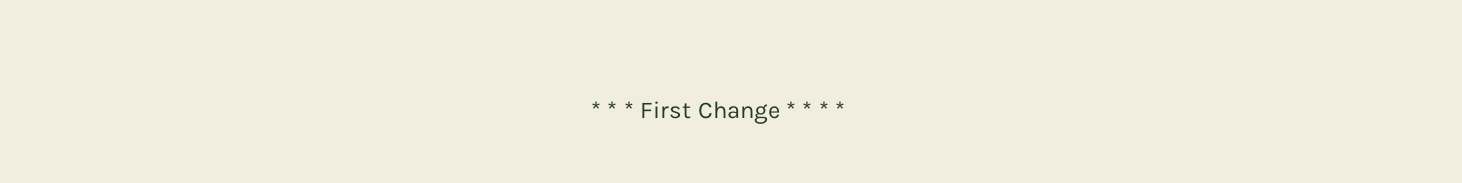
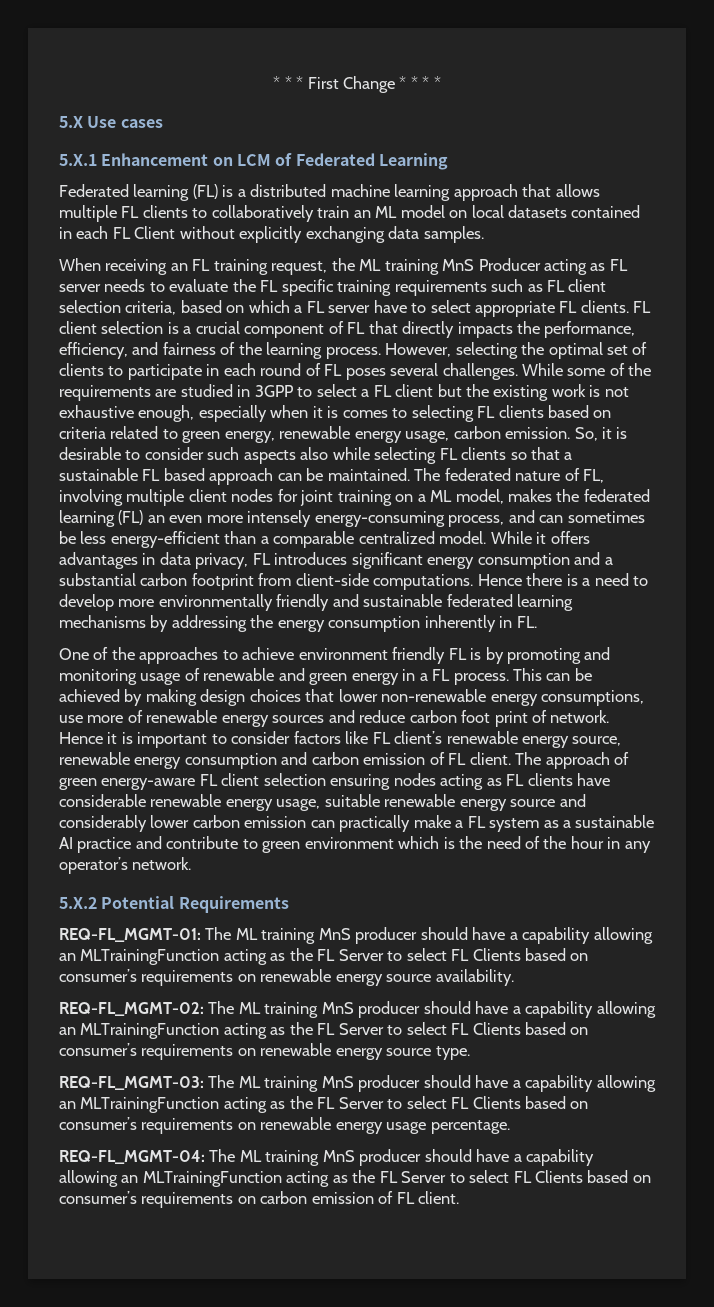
(846, 109) none -> [59,116,163,128] [59,153,448,170] [59,184,600,201] [59,205,641,222] [59,226,484,243] [59,258,628,275] [59,279,607,296] [59,300,652,317] [59,321,636,338] [59,342,648,359] [59,363,652,380] [59,384,629,401] [59,405,612,422] [59,426,628,443] [59,447,573,464] [59,468,605,485] [59,489,650,506] [59,510,645,527] [59,531,590,548] [59,552,613,569] [59,573,649,590] [59,594,574,611] [59,615,537,632] [59,647,611,664] [59,668,592,685] [59,689,645,706] [59,710,610,727] [59,731,622,748] [59,752,630,769] [59,773,611,790] [59,794,586,811] [59,815,655,832] [59,836,651,853] [59,857,192,874] [59,896,289,913] [59,927,653,944] [59,948,589,965] [59,969,514,986] [59,1001,656,1018] [59,1022,589,1039] [59,1043,470,1060] [59,1075,656,1092] [59,1096,589,1113] [59,1117,510,1134] [59,1149,595,1166] [59,1170,651,1187] [59,1191,460,1208] // 5.X Use cases // 5.X.1 Enhancement on LCM of Federated Learning // Federated learning (FL) is a distributed machine learning approach that allows multiple FL clients to collaboratively train an ML model on local datasets contained in each FL Client without explicitly exchanging data samples. // When receiving an FL training request, the ML training MnS Producer acting as FL server needs to evaluate the FL specific training requirements such as FL client selection criteria, based on which a FL server have to select appropriate FL clients. FL client selection is a crucial component of FL that directly impacts the performance, efficiency, and fairness of the learning process. However, selecting the optimal set of clients to participate in each round of FL poses several challenges. While some of the requirements are studied in 3GPP to select a FL client but the existing work is not exhaustive enough, especially when it is comes to selecting FL clients based on criteria related to green energy, renewable energy usage, carbon emission. So, it is desirable to consider such aspects also while selecting FL clients so that a sustainable FL based approach can be maintained. The federated nature of FL, involving multiple client nodes for joint training on a ML model, makes the federated learning (FL) an even more intensely energy-consuming process, and can sometimes be less energy-efficient than a comparable centralized model. While it offers advantages in data privacy, FL introduces significant energy consumption and a substantial carbon footprint from client-side computations. Hence there is a need to develop more environmentally friendly and sustainable federated learning mechanisms by addressing the energy consumption inherently in FL. // One of the approaches to achieve environment friendly FL is by promoting and monitoring usage of renewable and green energy in a FL process. This can be achieved by making design choices that lower non-renewable energy consumptions, use more of renewable energy sources and reduce carbon foot print of network. Hence it is important to consider factors like FL client’s renewable energy source, renewable energy consumption and carbon emission of FL client. The approach of green energy-aware FL client selection ensuring nodes acting as FL clients have considerable renewable energy usage, suitable renewable energy source and considerably lower carbon emission can practically make a FL system as a sustainable AI practice and contribute to green environment which is the need of the hour in any operator’s network. // 5.X.2 Potential Requirements // REQ-FL_MGMT-01: The ML training MnS producer should have a capability allowing an MLTrainingFunction acting as the FL Server to select FL Clients based on consumer’s requirements on renewable energy source availability. // REQ-FL_MGMT-02: The ML training MnS producer should have a capability allowing an MLTrainingFunction acting as the FL Server to select FL Clients based on consumer’s requirements on renewable energy source type. // REQ-FL_MGMT-03: The ML training MnS producer should have a capability allowing an MLTrainingFunction acting as the FL Server to select FL Clients based on consumer’s requirements on renewable energy usage percentage. // REQ-FL_MGMT-04: The ML training MnS producer should have a capability allowing an MLTrainingFunction acting as the FL Server to select FL Clients based on consumer’s requirements on carbon emission of FL client.

